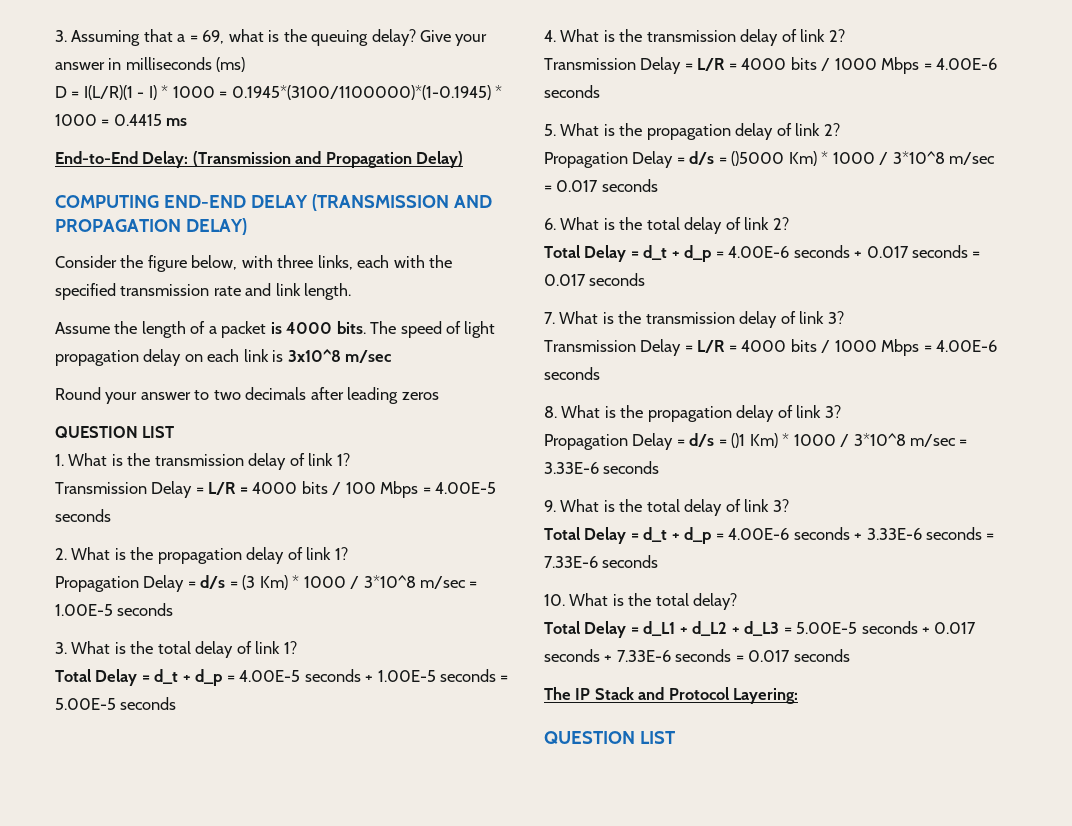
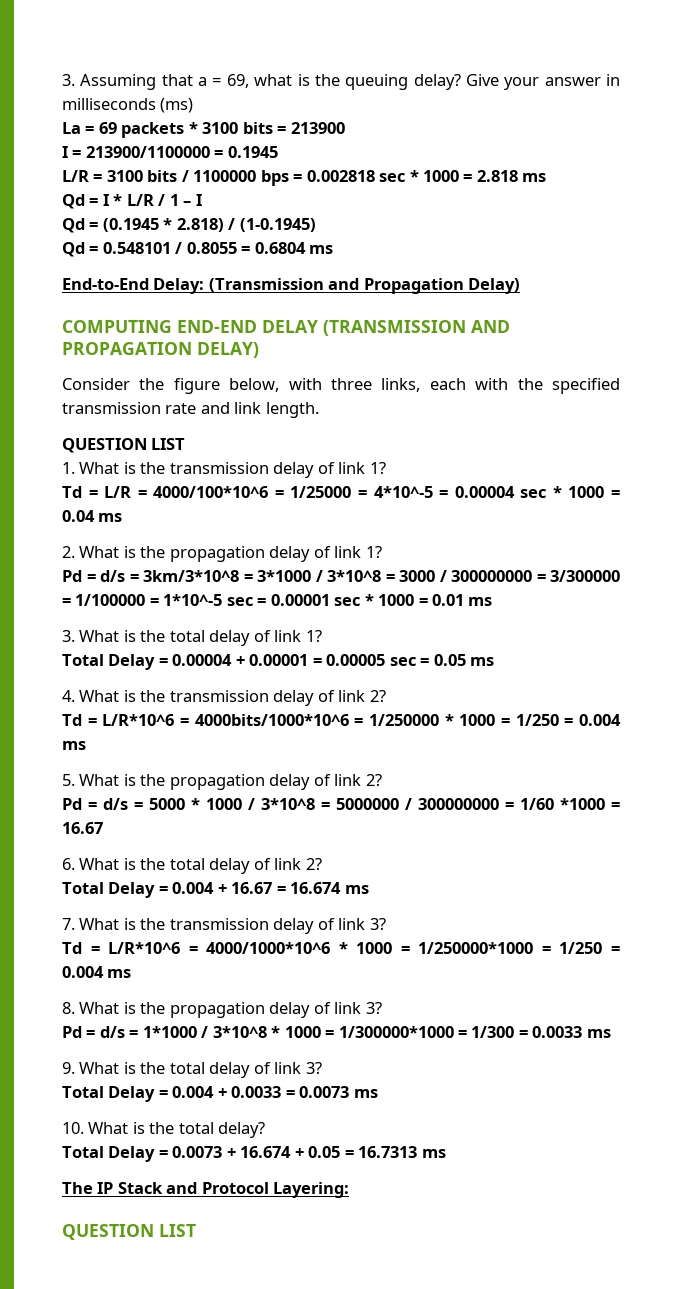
[55,85,503,100] [55,114,162,126] D = I(L/R)(1 - I) * 1000 = 0.1945*(3100/1100000)*(1-0.1945) * 1000 = 0.4415 -> [62,122,345,138] [62,146,278,158] [62,170,547,186] [62,194,202,209] [62,218,316,233] [62,242,306,257] La = 69 packets * 3100 bits = 213900 // I = 213900/1100000 = 0.1945 // L/R = 3100 bits / 1100000 bps = 0.002818 sec * 1000 = 2.818 ms // Qd = I * L/R / 1 – I // Qd = (0.1945 * 2.818) / (1-0.1945) // Qd = 0.548101 / 0.8055 = 0.6804
[55,321,496,338] [55,349,392,366] [55,387,439,404] // Assume the length of a packet is 4000 bits. The speed of light propagation delay on each link is 3x10^8 m/sec // Round your answer to two decimals after leading zeros -> (319, 410) none
[55,481,497,498] [55,509,111,522] Transmission Delay = L/R = 4000 bits / 100 Mbps = 4.00E-5 seconds -> [62,486,620,498] [62,510,123,522] Td = L/R = 4000/100*10^6 = 1/25000 = 4*10^-5 = 0.00004 sec * 1000 = 0.04 ms
[55,575,478,592] [55,603,174,616] Propagation Delay = d/s = (3 Km) * 1000 / 3*10^8 m/sec = 1.00E-5 seconds -> [62,570,620,582] [62,594,493,606] Pd = d/s = 3km/3*10^8 = 3*1000 / 3*10^8 = 3000 / 300000000 = 3/300000 = 1/100000 = 1*10^-5 sec = 0.00001 sec * 1000 = 0.01 ms
[154,669,509,686] [55,697,177,710] d_t + d_p = 4.00E-5 seconds + 1.00E-5 seconds = 5.00E-5 seconds -> [172,654,495,666] 0.00004 + 0.00001 = 0.00005 sec = 0.05 ms
[544,57,998,74] [544,85,600,98] Transmission Delay = L/R = 4000 bits / 1000 Mbps = 4.00E-6 seconds -> [62,714,622,726] [62,741,86,750] Td = L/R*10^6 = 4000bits/1000*10^6 = 1/250000 * 1000 = 1/250 = 0.004 ms
[544,151,996,168] [544,179,658,192] Propagation Delay = d/s = ()5000 Km) * 1000 / 3*10^8 m/sec = 0.017 seconds -> [62,798,620,810] [62,822,103,834] Pd = d/s = 5000 * 1000 / 3*10^8 = 5000000 / 300000000 = 1/60 *1000 = 16.67
[643,245,981,262] [544,273,646,286] d_t + d_p = 4.00E-6 seconds + 0.017 seconds = 0.017 seconds -> [172,882,369,894] 0.004 + 16.67 = 16.674 ms
[544,339,998,356] [544,367,600,380] Transmission Delay = L/R = 4000 bits / 1000 Mbps = 4.00E-6 seconds -> [62,942,620,954] [62,966,132,978] Td = L/R*10^6 = 4000/1000*10^6 * 1000 = 1/250000*1000 = 1/250 = 0.004 ms
[544,433,968,450] [544,461,660,474] Propagation Delay = d/s = ()1 Km) * 1000 / 3*10^8 m/sec = 3.33E-6 seconds -> [62,1026,611,1038] Pd = d/s = 1*1000 / 3*10^8 * 1000 = 1/300000*1000 = 1/300 = 0.0033 ms
[643,527,995,544] [544,555,659,568] d_t + d_p = 4.00E-6 seconds + 3.33E-6 seconds = 7.33E-6 seconds -> [172,1086,378,1098] 0.004 + 0.0033 = 0.0073 ms
[643,621,977,636] [544,649,850,662] d_L1 + d_L2 + d_L3 = 5.00E-5 seconds + 0.017 seconds + 7.33E-6 seconds = 0.017 seconds -> [172,1146,446,1158] 0.0073 + 16.674 + 0.05 = 16.7313 ms

